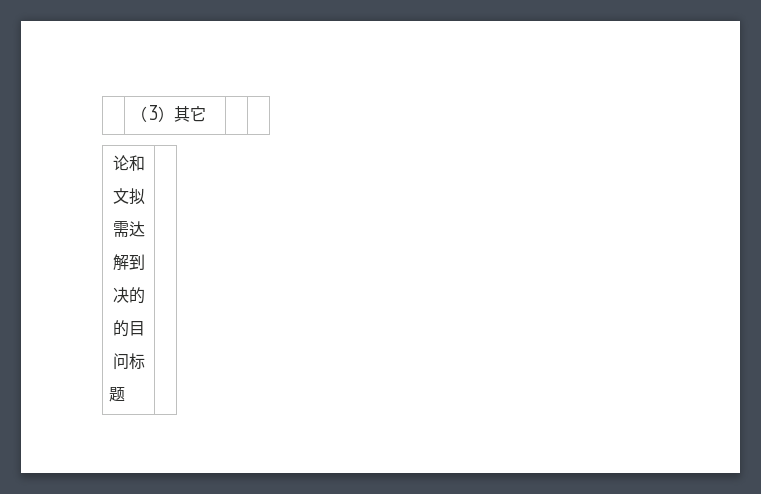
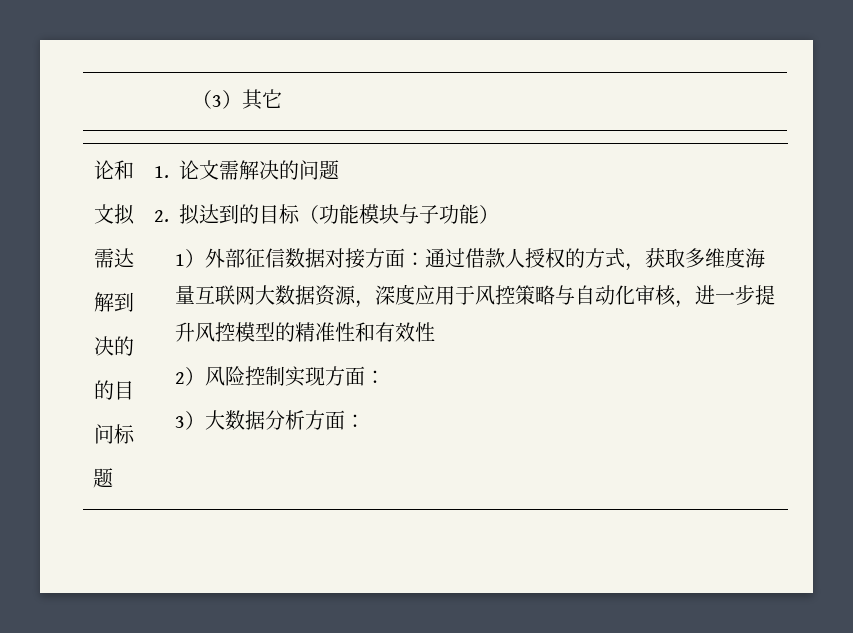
(126, 394) none -> [154,160,340,180] [154,204,500,225] [174,247,765,271] [174,284,775,308] [174,322,435,342] [174,366,385,387] [174,410,365,430] 1.论文需解决的问题 // 2.拟达到的目标（功能模块与子功能） // 1）外部征信数据对接方面：通过借款人授权的方式，获取多维度海量互联网大数据资源，深度应用于风控策略与自动化审核，进一步提升风控模型的精准性和有效性 // 2）风险控制实现方面： // 3）大数据分析方面：

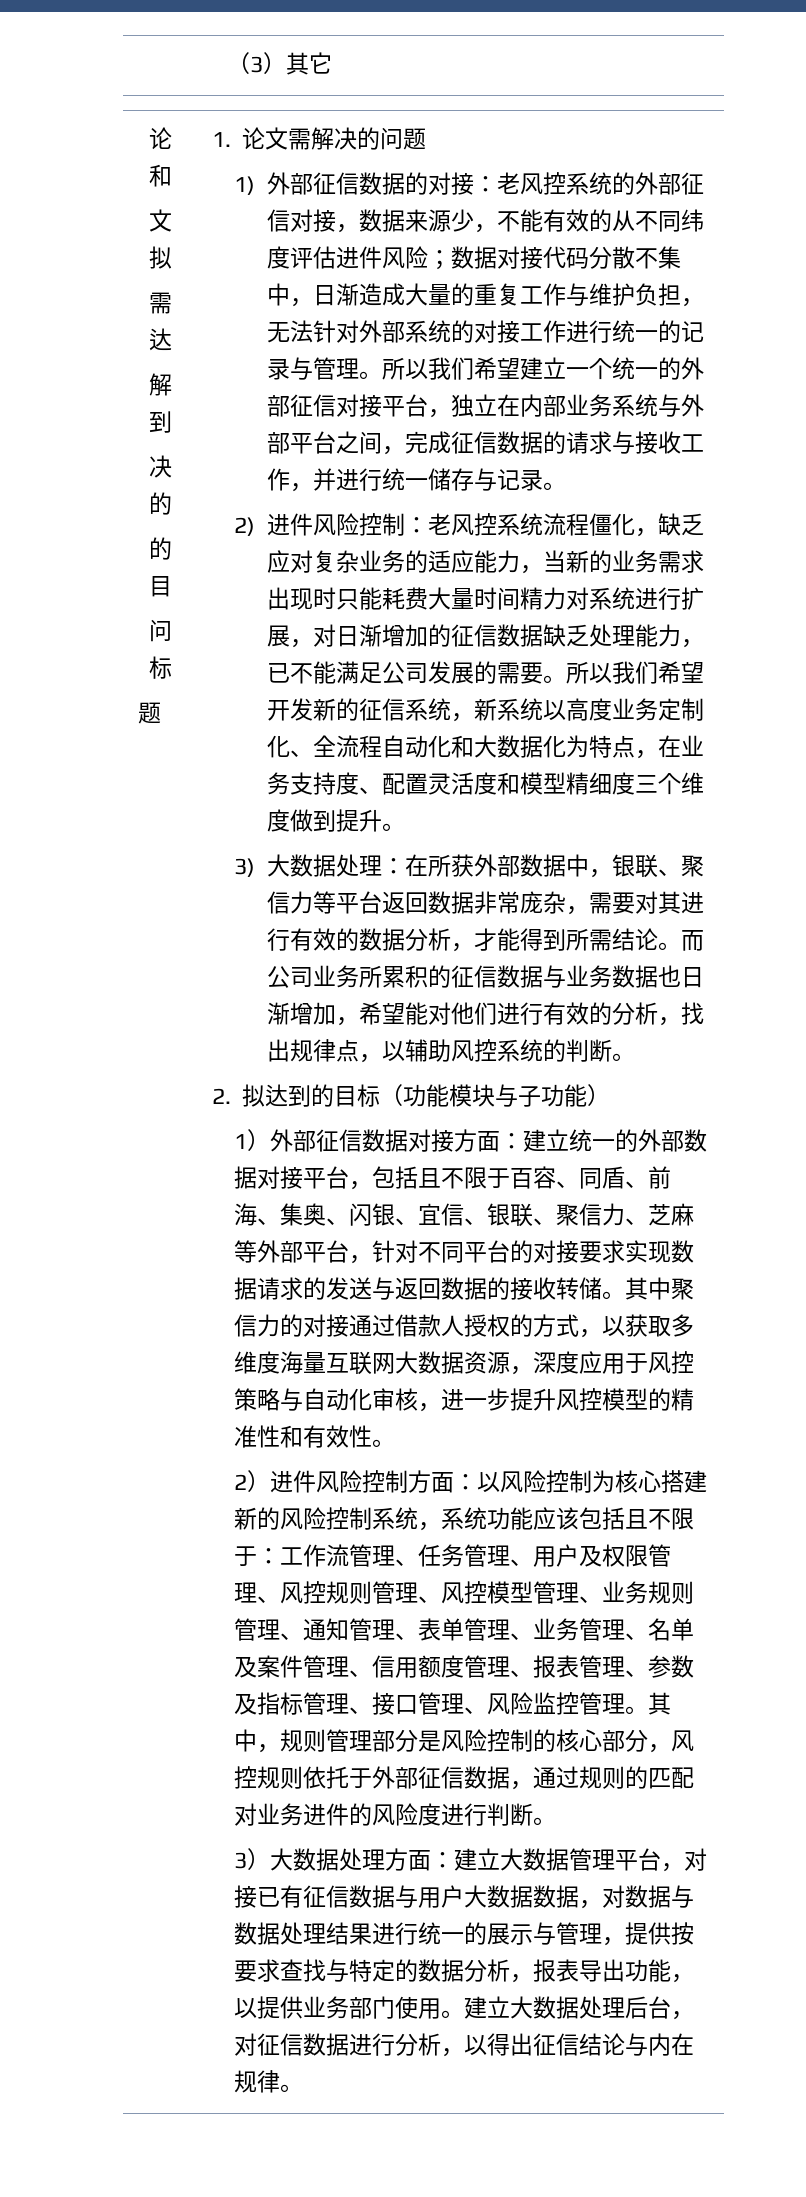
(340, 170) none -> [234,172,704,195] [266,209,704,233] [266,246,681,270] [266,283,704,307] [266,320,704,343] [266,357,704,380] [266,394,704,418] [266,431,704,455] [266,468,566,492] [234,513,704,537] [266,550,704,574] [266,587,704,610] [266,624,704,648] [266,661,704,684] [266,698,704,722] [266,735,704,759] [266,772,704,795] [266,809,405,832] [234,854,704,878] [266,891,704,915] [266,928,704,952] [266,965,704,988] [266,1002,704,1026] [266,1039,635,1063] // 1)外部征信数据的对接：老风控系统的外部征信对接，数据来源少，不能有效的从不同纬度评估进件风险；数据对接代码分散不集中，日渐造成大量的重复工作与维护负担，无法针对外部系统的对接工作进行统一的记录与管理。所以我们希望建立一个统一的外部征信对接平台，独立在内部业务系统与外部平台之间，完成征信数据的请求与接收工作，并进行统一储存与记录。 // 2)进件风险控制：老风控系统流程僵化，缺乏应对复杂业务的适应能力，当新的业务需求出现时只能耗费大量时间精力对系统进行扩展，对日渐增加的征信数据缺乏处理能力，已不能满足公司发展的需要。所以我们希望开发新的征信系统，新系统以高度业务定制化、全流程自动化和大数据化为特点，在业务支持度、配置灵活度和模型精细度三个维度做到提升。 // 3)大数据处理：在所获外部数据中，银联、聚信力等平台返回数据非常庞杂，需要对其进行有效的数据分析，才能得到所需结论。而公司业务所累积的征信数据与业务数据也日渐增加，希望能对他们进行有效的分析，找出规律点，以辅助风控系统的判断。
(425, 259) none -> [523,1129,708,1152] [234,1166,672,1190] [234,1203,695,1227] [234,1240,695,1264] [234,1277,695,1300] [234,1314,350,1337] 建立统一的外部数据对接平台，包括且不限于百容、同盾、前海、集奥、闪银、宜信、银联、聚信力、芝麻等外部平台，针对不同平台的对接要求实现数据请求的发送与返回数据的接收转储。其中聚信力的对接
(645, 267) none -> [602,1316,626,1337] 以
(435, 332) none -> [372,1439,396,1447] 。
[204,366,385,387] [174,410,365,430] 风险控制实现方面： // 3）大数据分析方面： -> [270,1470,708,1493] [234,1507,695,1531] [234,1544,672,1567] [234,1581,695,1604] [234,1618,695,1641] [234,1655,695,1678] [234,1692,672,1715] [234,1729,695,1753] [234,1766,695,1790] [234,1803,557,1826] [234,1848,708,1872] [234,1885,695,1909] [234,1922,695,1946] [234,1959,695,1983] [234,1996,695,2020] [234,2033,695,2057] [234,2070,304,2093] 进件风险控制方面：以风险控制为核心搭建新的风险控制系统，系统功能应该包括且不限于：工作流管理、任务管理、用户及权限管理、风控规则管理、风控模型管理、业务规则管理、通知管理、表单管理、业务管理、名单及案件管理、信用额度管理、报表管理、参数及指标管理、接口管理、风险监控管理。其中，规则管理部分是风险控制的核心部分，风控规则依托于外部征信数据，通过规则的匹配对业务进件的风险度进行判断。 // 3）大数据处理方面：建立大数据管理平台，对接已有征信数据与用户大数据数据，对数据与数据处理结果进行统一的展示与管理，提供按要求查找与特定的数据分析，报表导出功能，以提供业务部门使用。建立大数据处理后台，对征信数据进行分析，以得出征信结论与内在规律。

